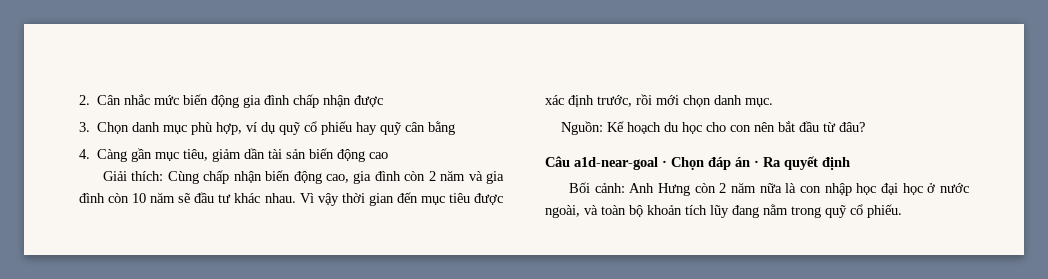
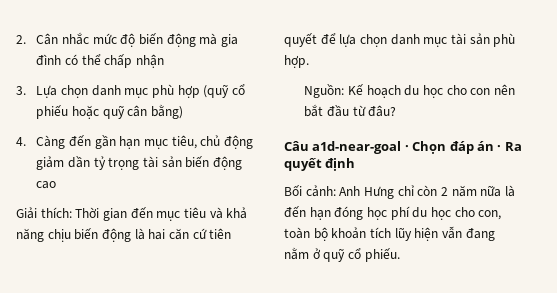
[183,94,384,108] biến động gia đình chấp nhận được -> [120,33,238,47] [36,54,164,68] độ biến động mà gia đình có thể chấp nhận
[97,122,130,134] Chọn -> [36,85,88,98] Lựa chọn
[216,122,302,135] hợp, ví dụ quỹ -> [177,84,230,98] hợp (quỹ
[356,122,378,135] hay -> [71,105,99,119] hoặc
[428,121,456,135] bằng -> [150,104,183,119] bằng)
[131,148,266,162] gần mục tiêu, giảm dần -> [68,135,253,149] [36,156,140,170] đến gần hạn mục tiêu, chủ động giảm dần tỷ trọng
[167,170,505,184] [79,192,503,206] [545,94,773,107] Cùng chấp nhận biến động cao, gia đình còn 2 năm và gia đình còn 10 năm sẽ đầu tư khác nhau. Vì vậy thời gian đến mục tiêu được xác định trước, rồi mới chọn danh mục. -> [75,207,248,221] [16,228,232,242] [284,33,516,47] [284,55,309,68] Thời gian đến mục tiêu và khả năng chịu biến động là hai căn cứ tiên quyết để lựa chọn danh mục tài sản phù hợp.
(690, 189) none -> [397,185,414,196] chỉ
[799,183,970,196] [545,205,598,218] con nhập học đại học ở nước ngoài, và -> [284,206,502,220] đến hạn đóng học phí du học cho con,
(729, 211) none -> [414,226,462,241] hiện vẫn
[791,206,821,218] trong -> [312,248,321,259] ở

